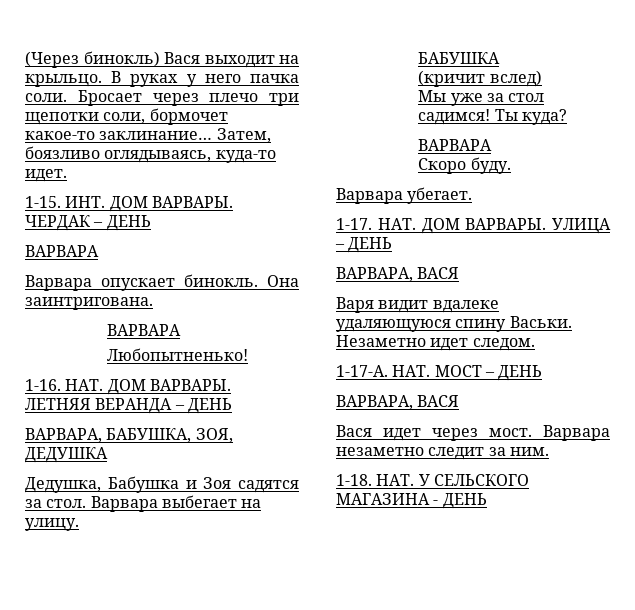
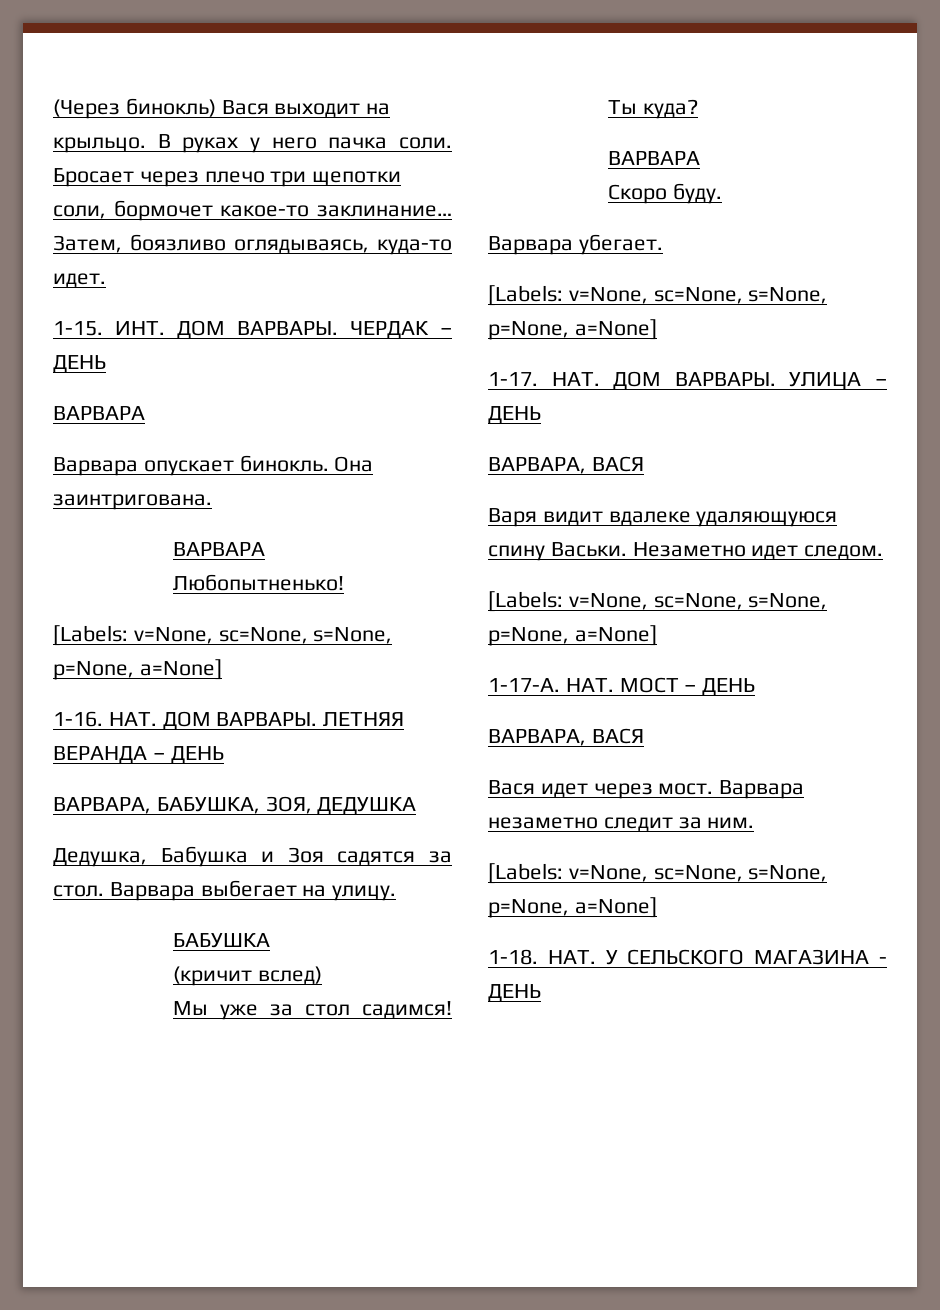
(249, 354) none -> [53,625,393,646] [53,659,222,680] // [Labels: v=None, sc=None, s=None, p=None, a=None]
(473, 195) none -> [488,285,828,306] [488,319,657,340] // [Labels: v=None, sc=None, s=None, p=None, a=None]
(535, 344) none -> [488,591,828,612] [488,625,657,646] // [Labels: v=None, sc=None, s=None, p=None, a=None]
(549, 451) none -> [488,863,828,884] [488,897,657,918] // [Labels: v=None, sc=None, s=None, p=None, a=None]

